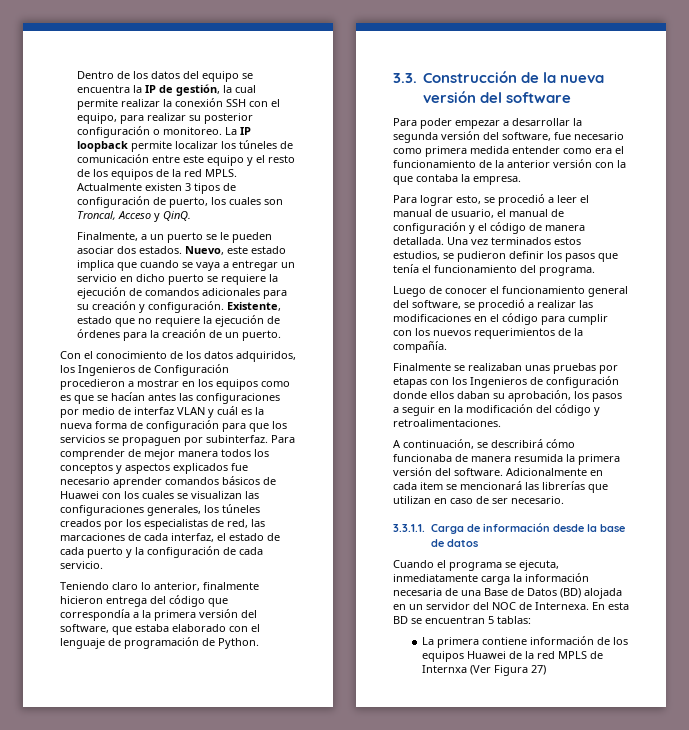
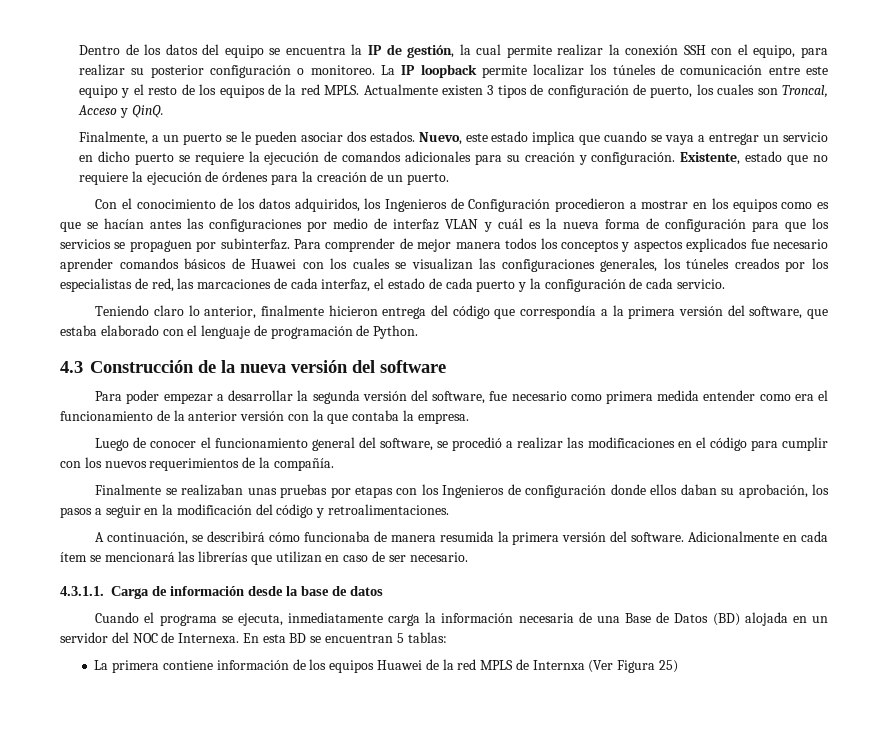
[393,73,417,83] 3.3. -> [60,361,83,373] 4.3
[393,194,589,206] [393,209,564,218] [393,222,585,234] [393,237,581,245] [393,251,618,262] [393,264,595,276] // Para lograr esto, se procedió a leer el manual de usuario, el manual de configuración y el código de manera detallada. Una vez terminados estos estudios, se pudieron definir los pasos que tenía el funcionamiento del programa. -> (469, 418) none
[420,482,443,490] item -> [60,552,87,562] ítem
[393,524,425,532] 3.3.1.1. -> [60,586,104,596] 4.3.1.1.
[531,665,547,675] 27) -> [658,660,678,673] 25)

